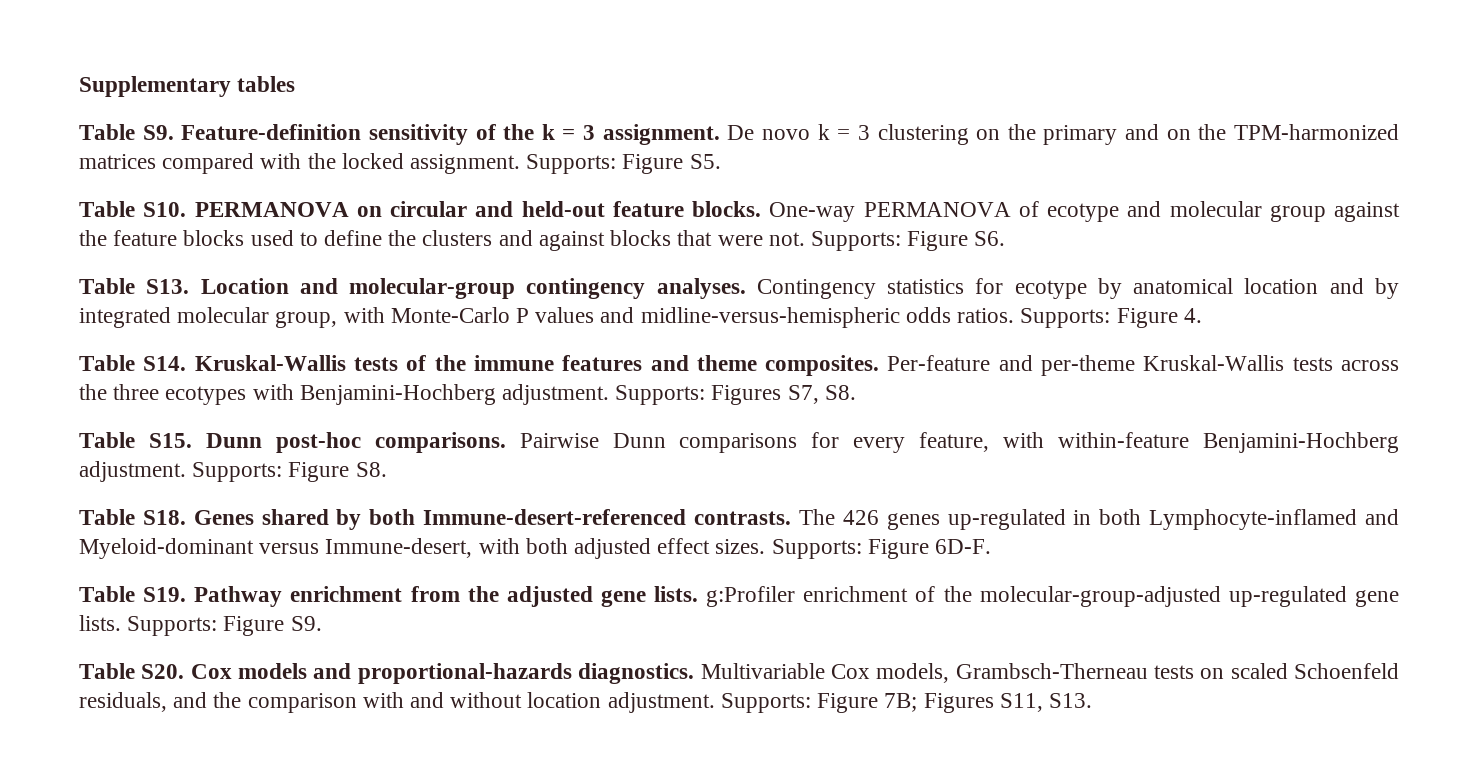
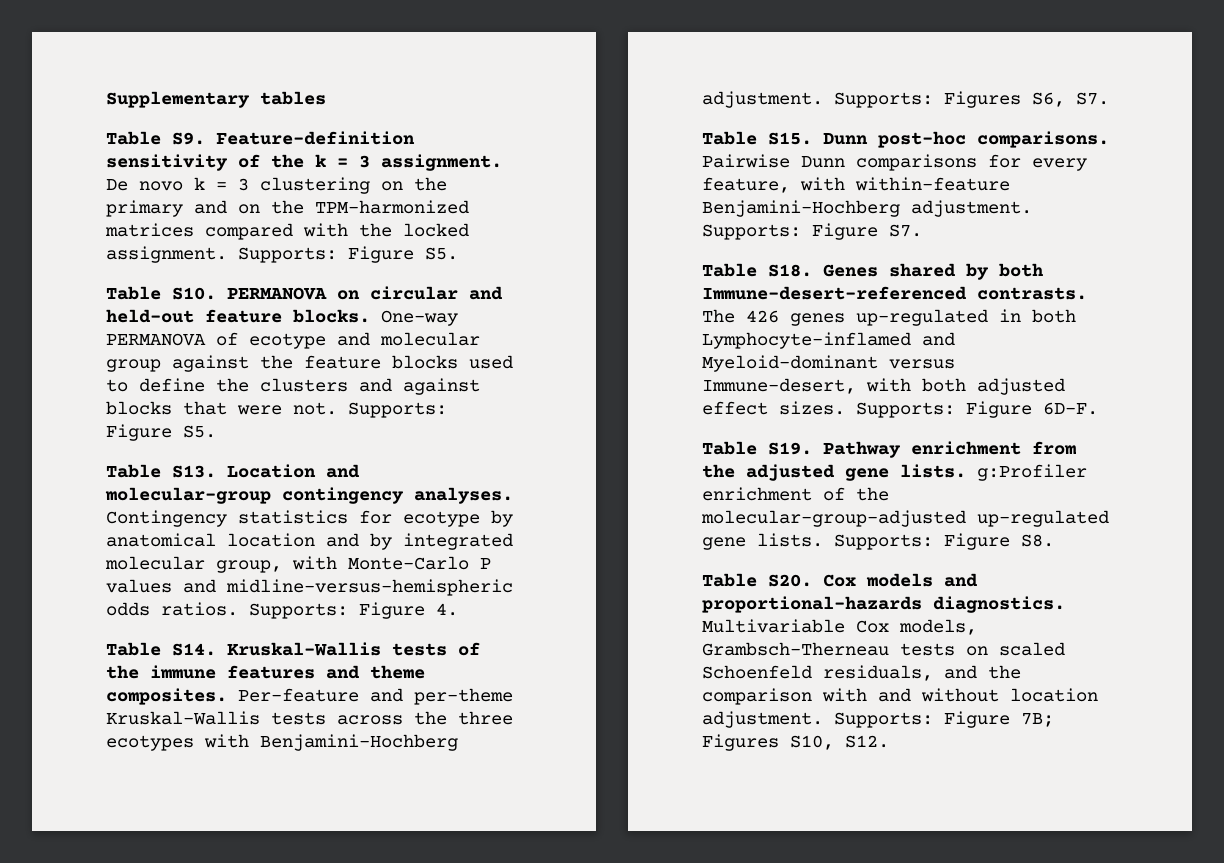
[974,231,1006,246] S6. -> [183,425,216,438] S5.
[787,385,856,404] S7, S8. -> [1032,92,1109,107] S6, S7.
[355,462,387,477] S8. -> [889,224,922,237] S7.
[290,616,322,631] S9. -> [1021,534,1054,547] S8.
[999,693,1092,712] S11, S13. -> [790,735,889,750] S10, S12.

